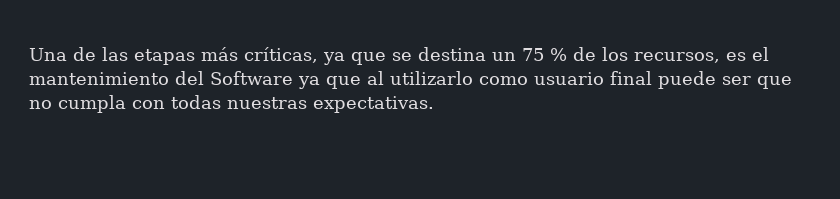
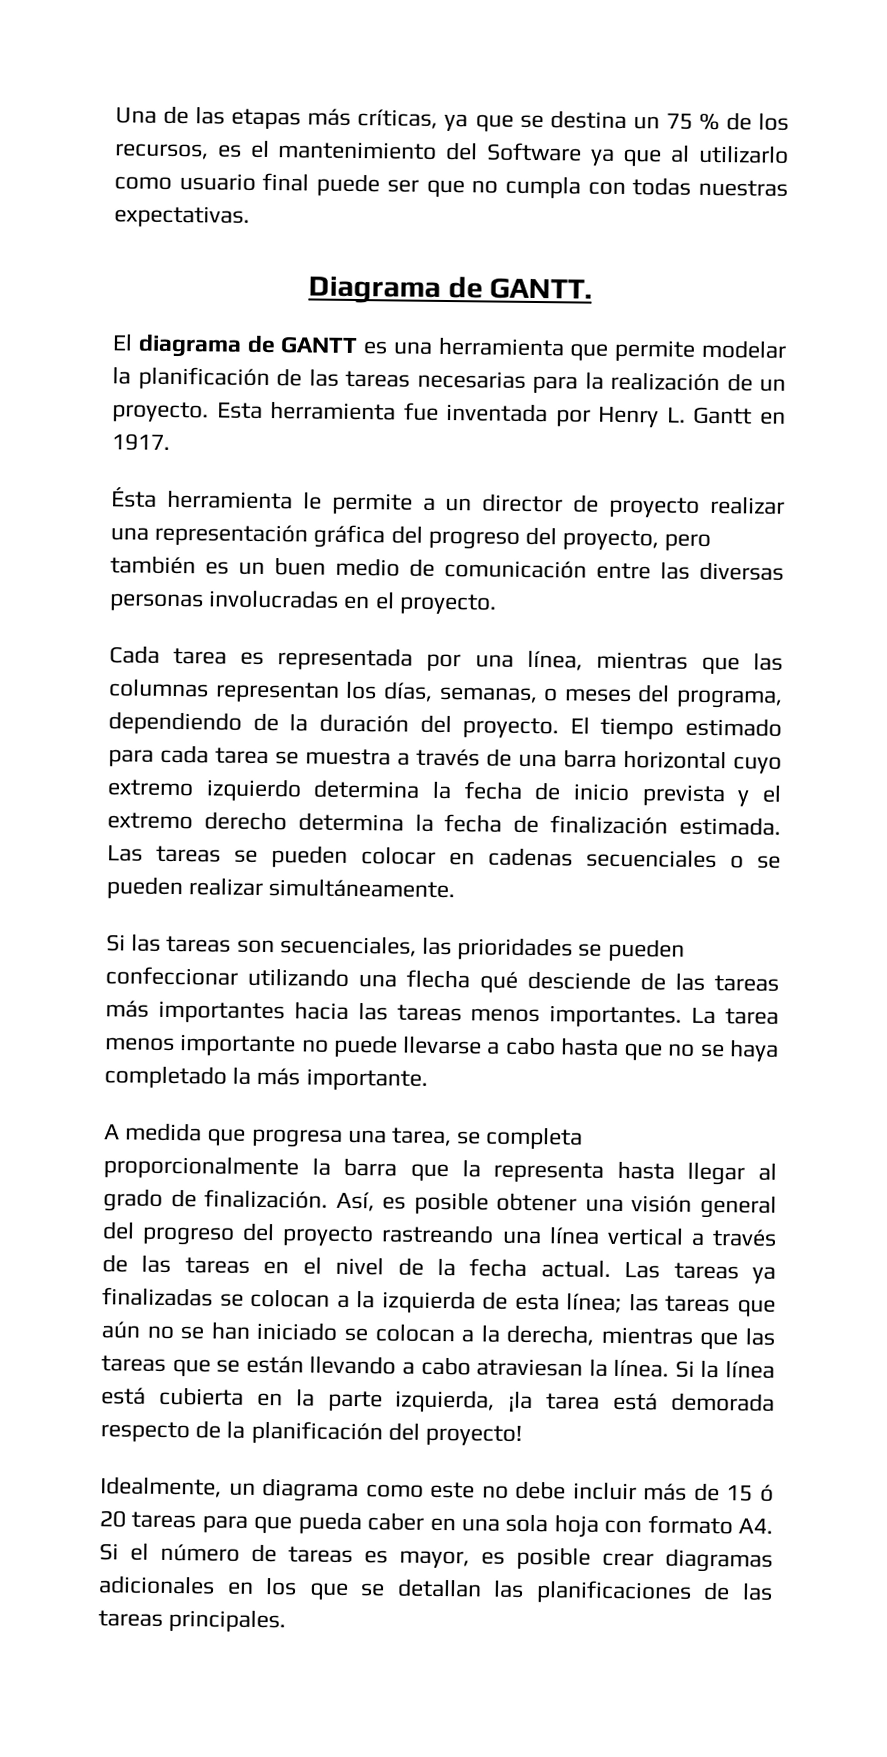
(434, 104) none -> [307,275,593,304] [112,333,787,362] [112,366,786,394] [112,401,786,428] [111,433,170,451] [111,486,785,518] [110,523,712,551] [110,555,784,581] [109,589,497,615] [109,645,783,675] [109,678,783,709] [108,711,782,740] [108,744,782,774] [107,778,782,807] [107,811,781,836] [107,845,781,869] [106,876,456,900] [106,933,685,962] [105,966,779,993] [105,1000,779,1028] [105,1034,779,1062] [104,1065,428,1091] [104,1122,584,1150] [103,1155,777,1186] [103,1188,777,1219] [102,1221,777,1247] [102,1254,776,1284] [102,1287,776,1317] [101,1321,776,1350] [101,1355,776,1379] [101,1386,776,1413] [100,1420,523,1446] [100,1476,774,1503] [99,1510,773,1538] [99,1542,773,1573] [98,1575,773,1604] [98,1608,287,1633] // Diagrama de GANTT. // El diagrama de GANTT es una herramienta que permite modelar la planificación de las tareas necesarias para la realización de un proyecto. Esta herramienta fue inventada por Henry L. Gantt en 1917. // Ésta herramienta le permite a un director de proyecto realizar una representación gráfica del progreso del proyecto, pero también es un buen medio de comunicación entre las diversas personas involucradas en el proyecto. // Cada tarea es representada por una línea, mientras que las columnas representan los días, semanas, o meses del programa, dependiendo de la duración del proyecto. El tiempo estimado para cada tarea se muestra a través de una barra horizontal cuyo extremo izquierdo determina la fecha de inicio prevista y el extremo derecho determina la fecha de finalización estimada. Las tareas se pueden colocar en cadenas secuenciales o se pueden realizar simultáneamente. // Si las tareas son secuenciales, las prioridades se pueden confeccionar utilizando una flecha qué desciende de las tareas más importantes hacia las tareas menos importantes. La tarea menos importante no puede llevarse a cabo hasta que no se haya completado la más importante. // A medida que progresa una tarea, se completa proporcionalmente la barra que la representa hasta llegar al grado de finalización. Así, es posible obtener una visión general del progreso del proyecto rastreando una línea vertical a través de las tareas en el nivel de la fecha actual. Las tareas ya finalizadas se colocan a la izquierda de esta línea; las tareas que aún no se han iniciado se colocan a la derecha, mientras que las tareas que se están llevando a cabo atraviesan la línea. Si la línea está cubierta en la parte izquierda, ¡la tarea está demorada respecto de la planificación del proyecto! // Idealmente, un diagrama como este no debe incluir más de 15 ó 20 tareas para que pueda caber en una sola hoja con formato A4. Si el número de tareas es mayor, es posible crear diagramas adicionales en los que se detallan las planificaciones de las tareas principales.

